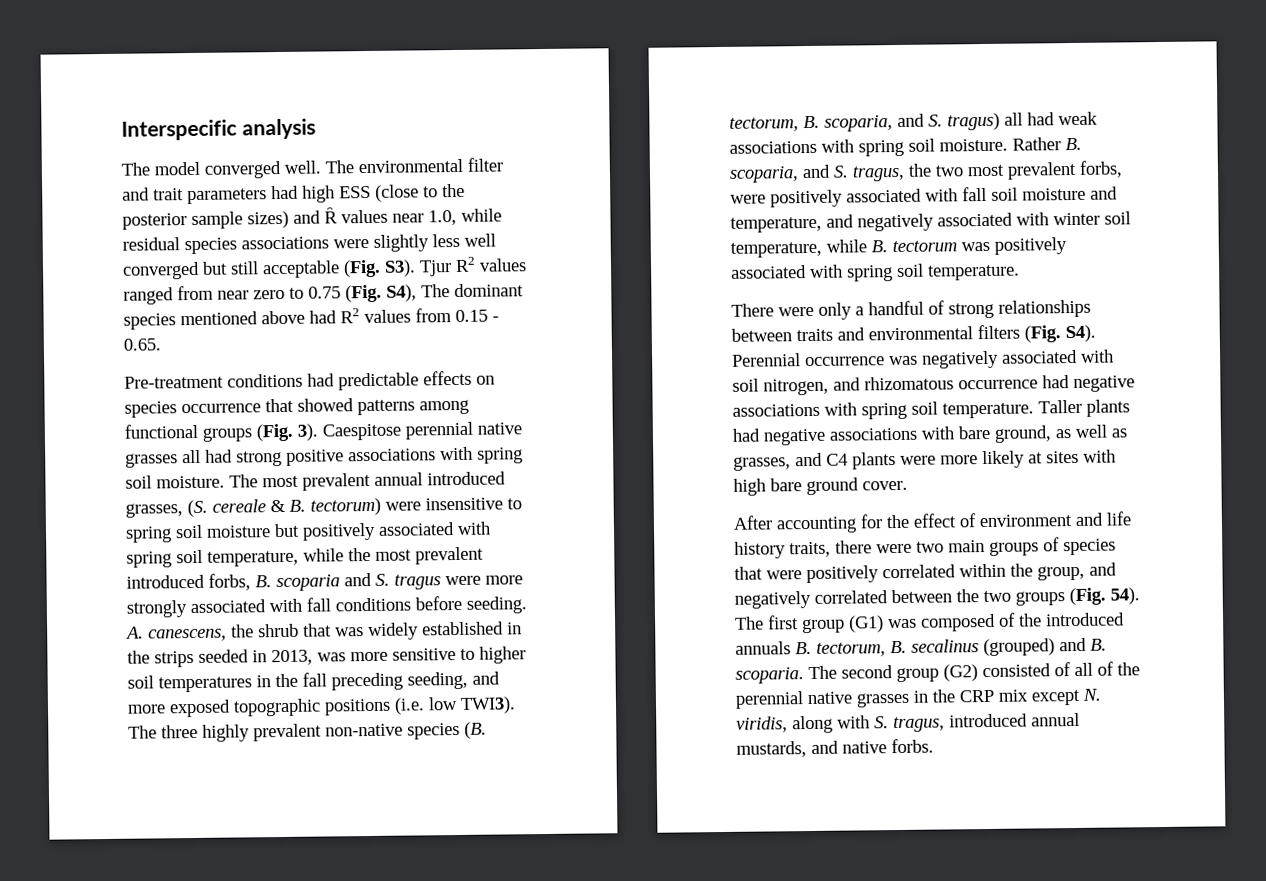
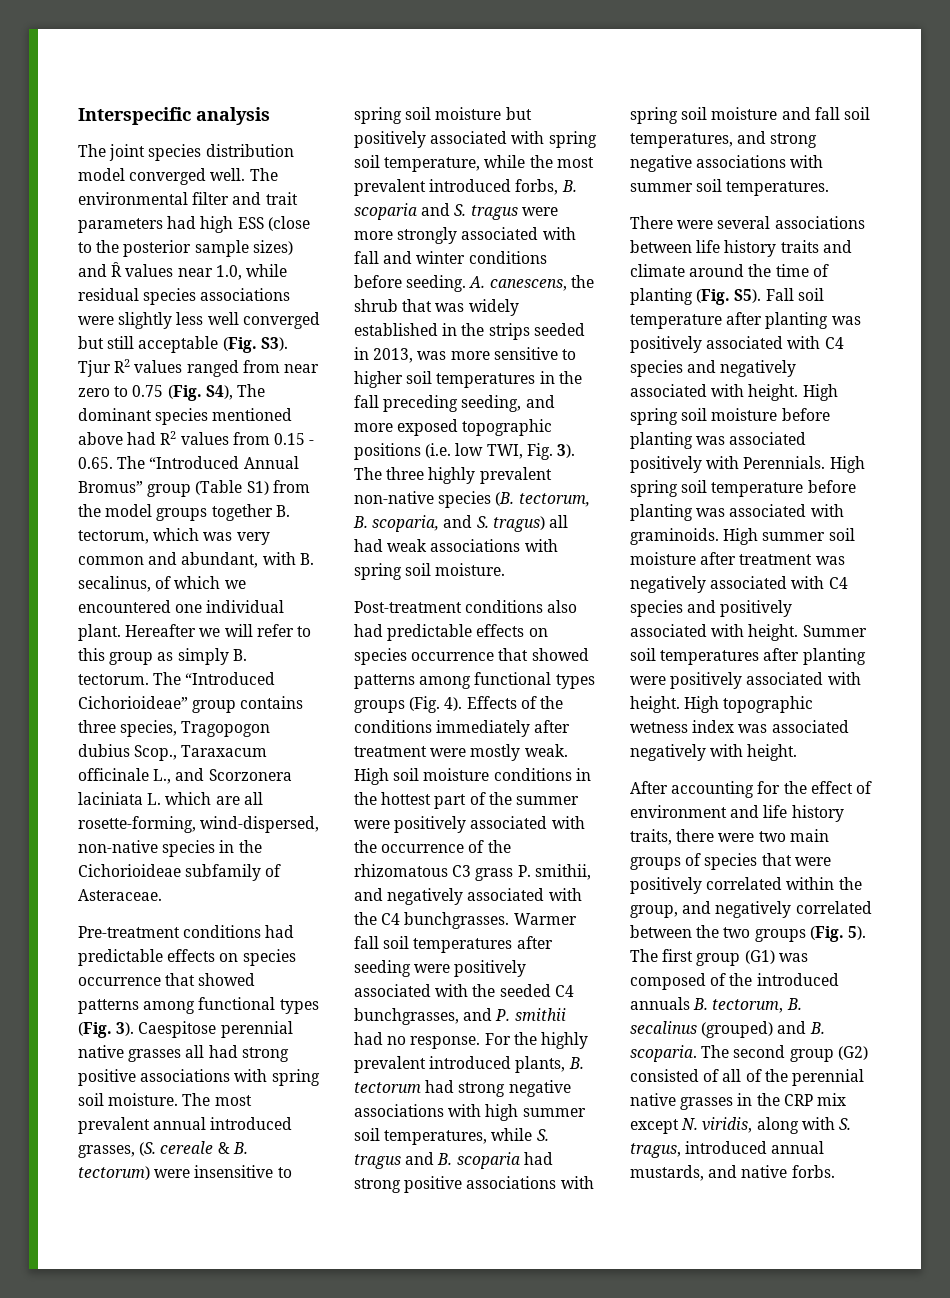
(150, 169) none -> [109,144,294,161] joint species distribution
(161, 344) none -> [117,456,299,469] [78,480,310,497] [78,504,290,521] [78,528,270,545] [78,552,314,568] [78,576,246,592] [78,600,285,613] [78,624,311,641] [78,648,247,665] [78,672,276,685] [78,696,304,713] [78,720,271,737] [78,744,268,761] [78,768,292,784] [78,792,263,805] [78,816,320,833] [78,840,262,857] [78,864,282,881] [78,889,162,901] The “Introduced Annual Bromus” group (Table S1) from the model groups together B. tectorum, which was very common and abundant, with B. secalinus, of which we encountered one individual plant. Hereafter we will refer to this group as simply B. tectorum. The “Introduced Cichorioideae” group contains three species, Tragopogon dubius Scop., Taraxacum officinale L., and Scorzonera laciniata L. which are all rosette-forming, wind-dispersed, non-native species in the Cichorioideae subfamily of Asteraceae.
[202,427,252,442] groups -> [279,999,319,1014] types
(331, 604) none -> [383,251,466,264] and winter
[460,696,516,714] TWI3). -> [486,443,575,460] TWI, Fig. 3).
[1012,137,1082,151] [729,160,1123,183] [730,186,1118,208] [730,211,1131,233] [730,237,1067,258] [731,263,1020,282] [731,299,1091,320] [731,324,1096,343] [732,349,1114,369] [732,375,1135,396] [732,399,1130,420] [732,424,1127,446] [733,449,1116,471] [733,477,908,496] Rather B. scoparia, and S. tragus, the two most prevalent forbs, were positively associated with fall soil moisture and temperature, and negatively associated with winter soil temperature, while B. tectorum was positively associated with spring soil temperature. // There were only a handful of strong relationships between traits and environmental filters (Fig. S4). Perennial occurrence was negatively associated with soil nitrogen, and rhizomatous occurrence had negative associations with spring soil temperature. Taller plants had negative associations with bare ground, as well as grasses, and C4 plants were more likely at sites with high bare ground cover. -> [354,600,578,613] [354,624,548,641] [354,648,589,665] [354,672,595,689] [354,696,563,713] [354,720,571,737] [354,744,568,761] [354,768,591,785] [354,792,579,809] [354,816,585,833] [354,840,511,853] [354,864,591,881] [354,888,582,905] [354,912,577,929] [354,936,553,953] [354,960,527,977] [354,984,574,997] [354,1008,566,1025] [354,1032,588,1049] [354,1056,584,1073] [354,1080,571,1097] [354,1104,586,1121] [354,1128,549,1145] [354,1152,553,1169] [354,1176,594,1193] [630,107,870,124] [630,131,818,148] [630,155,824,172] [630,179,830,196] [630,216,865,229] [630,240,852,257] [630,264,829,277] [630,288,824,305] [630,312,861,329] [630,336,844,353] [630,360,797,377] [630,384,838,401] [630,408,830,425] [630,432,807,449] [630,456,865,473] [630,480,856,497] [630,504,844,521] [630,528,855,545] [630,552,845,565] [630,576,848,593] [630,600,793,617] [630,624,867,641] [630,648,866,665] [630,672,861,689] [630,696,814,713] [630,720,849,733] [630,744,798,761] // Post-treatment conditions also had predictable effects on species occurrence that showed patterns among functional types groups (Fig. 4). Effects of the conditions immediately after treatment were mostly weak. High soil moisture conditions in the hottest part of the summer were positively associated with the occurrence of the rhizomatous C3 grass P. smithii, and negatively associated with the C4 bunchgrasses. Warmer fall soil temperatures after seeding were positively associated with the seeded C4 bunchgrasses, and P. smithii had no response. For the highly prevalent introduced plants, B. tectorum had strong negative associations with high summer soil temperatures, while S. tragus and B. scoparia had strong positive associations with spring soil moisture and fall soil temperatures, and strong negative associations with summer soil temperatures. // There were several associations between life history traits and climate around the time of planting (Fig. S5). Fall soil temperature after planting was positively associated with C4 species and negatively associated with height. High spring soil moisture before planting was associated positively with Perennials. High spring soil temperature before planting was associated with graminoids. High summer soil moisture after treatment was negatively associated with C4 species and positively associated with height. Summer soil temperatures after planting were positively associated with height. High topographic wetness index was associated negatively with height.
[1110,587,1140,605] 54). -> [847,926,866,940] 5).

